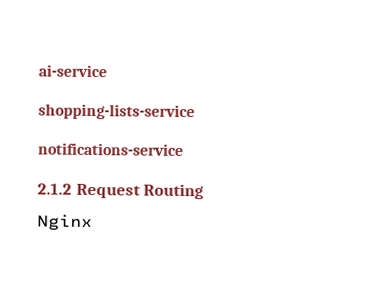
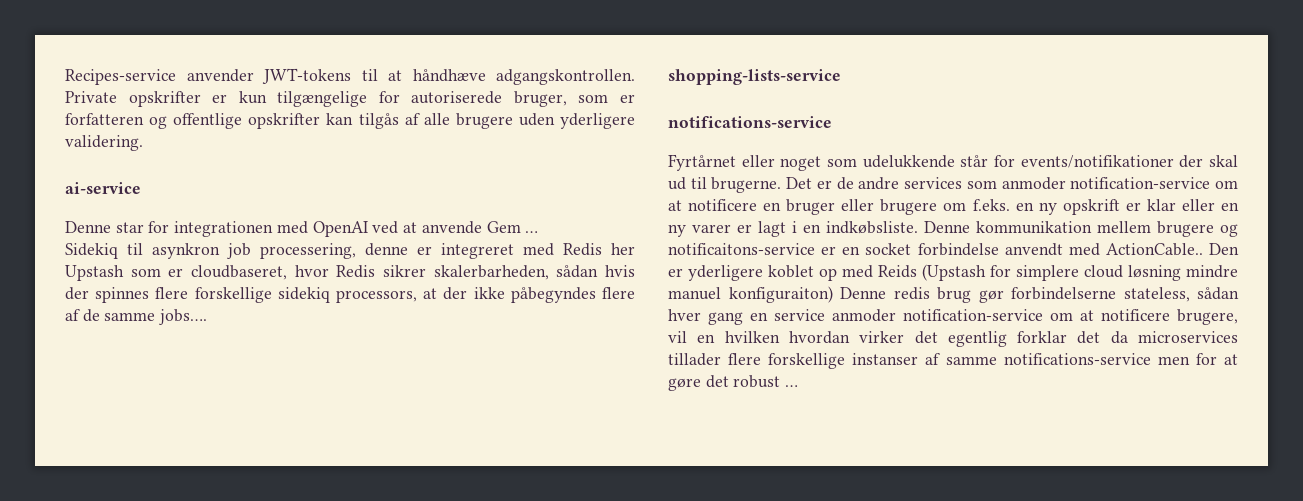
[38,64,107,78] [38,103,195,121] [37,142,184,157] [37,183,205,200] [37,214,93,232] ai-service // shopping-lists-service // notifications-service // 2.1.2 Request Routing // Nginx -> [65,68,635,85] [65,91,635,107] [65,113,636,129] [65,135,143,151] [65,182,141,194] [65,221,539,237] [65,243,635,259] [65,265,635,281] [65,287,635,303] [65,309,208,325] [668,69,841,85] [668,116,832,128] [668,154,1238,171] [668,177,1238,193] [668,199,1239,215] [668,221,1238,237] [668,243,1239,256] [668,264,1238,281] [668,286,1239,303] [668,309,1238,325] [668,331,1238,347] [668,353,1238,369] [668,375,799,391] Recipes-service anvender JWT-tokens til at håndhæve adgangskontrollen. Private opskrifter er kun tilgængelige for autoriserede bruger, som er forfatteren og offentlige opskrifter kan tilgås af alle brugere uden yderligere validering. // ai-service // Denne star for integrationen med OpenAI ved at anvende Gem … // Sidekiq til asynkron job processering, denne er integreret med Redis her Upstash som er cloudbaseret, hvor Redis sikrer skalerbarheden, sådan hvis der spinnes flere forskellige sidekiq processors, at der ikke påbegyndes flere af de samme jobs…. // shopping-lists-service // notifications-service // Fyrtårnet eller noget som udelukkende står for events/notifikationer der skal ud til brugerne. Det er de andre services som anmoder notification-service om at notificere en bruger eller brugere om f.eks. en ny opskrift er klar eller en ny varer er lagt i en indkøbsliste. Denne kommunikation mellem brugere og notificaitons-service er en socket forbindelse anvendt med ActionCable.. Den er yderligere koblet op med Reids (Upstash for simplere cloud løsning mindre manuel konfiguraiton) Denne redis brug gør forbindelserne stateless, sådan hver gang en service anmoder notification-service om at notificere brugere, vil en hvilken hvordan virker det egentlig forklar det da microservices tillader flere forskellige instanser af samme notifications-service men for at gøre det robust …

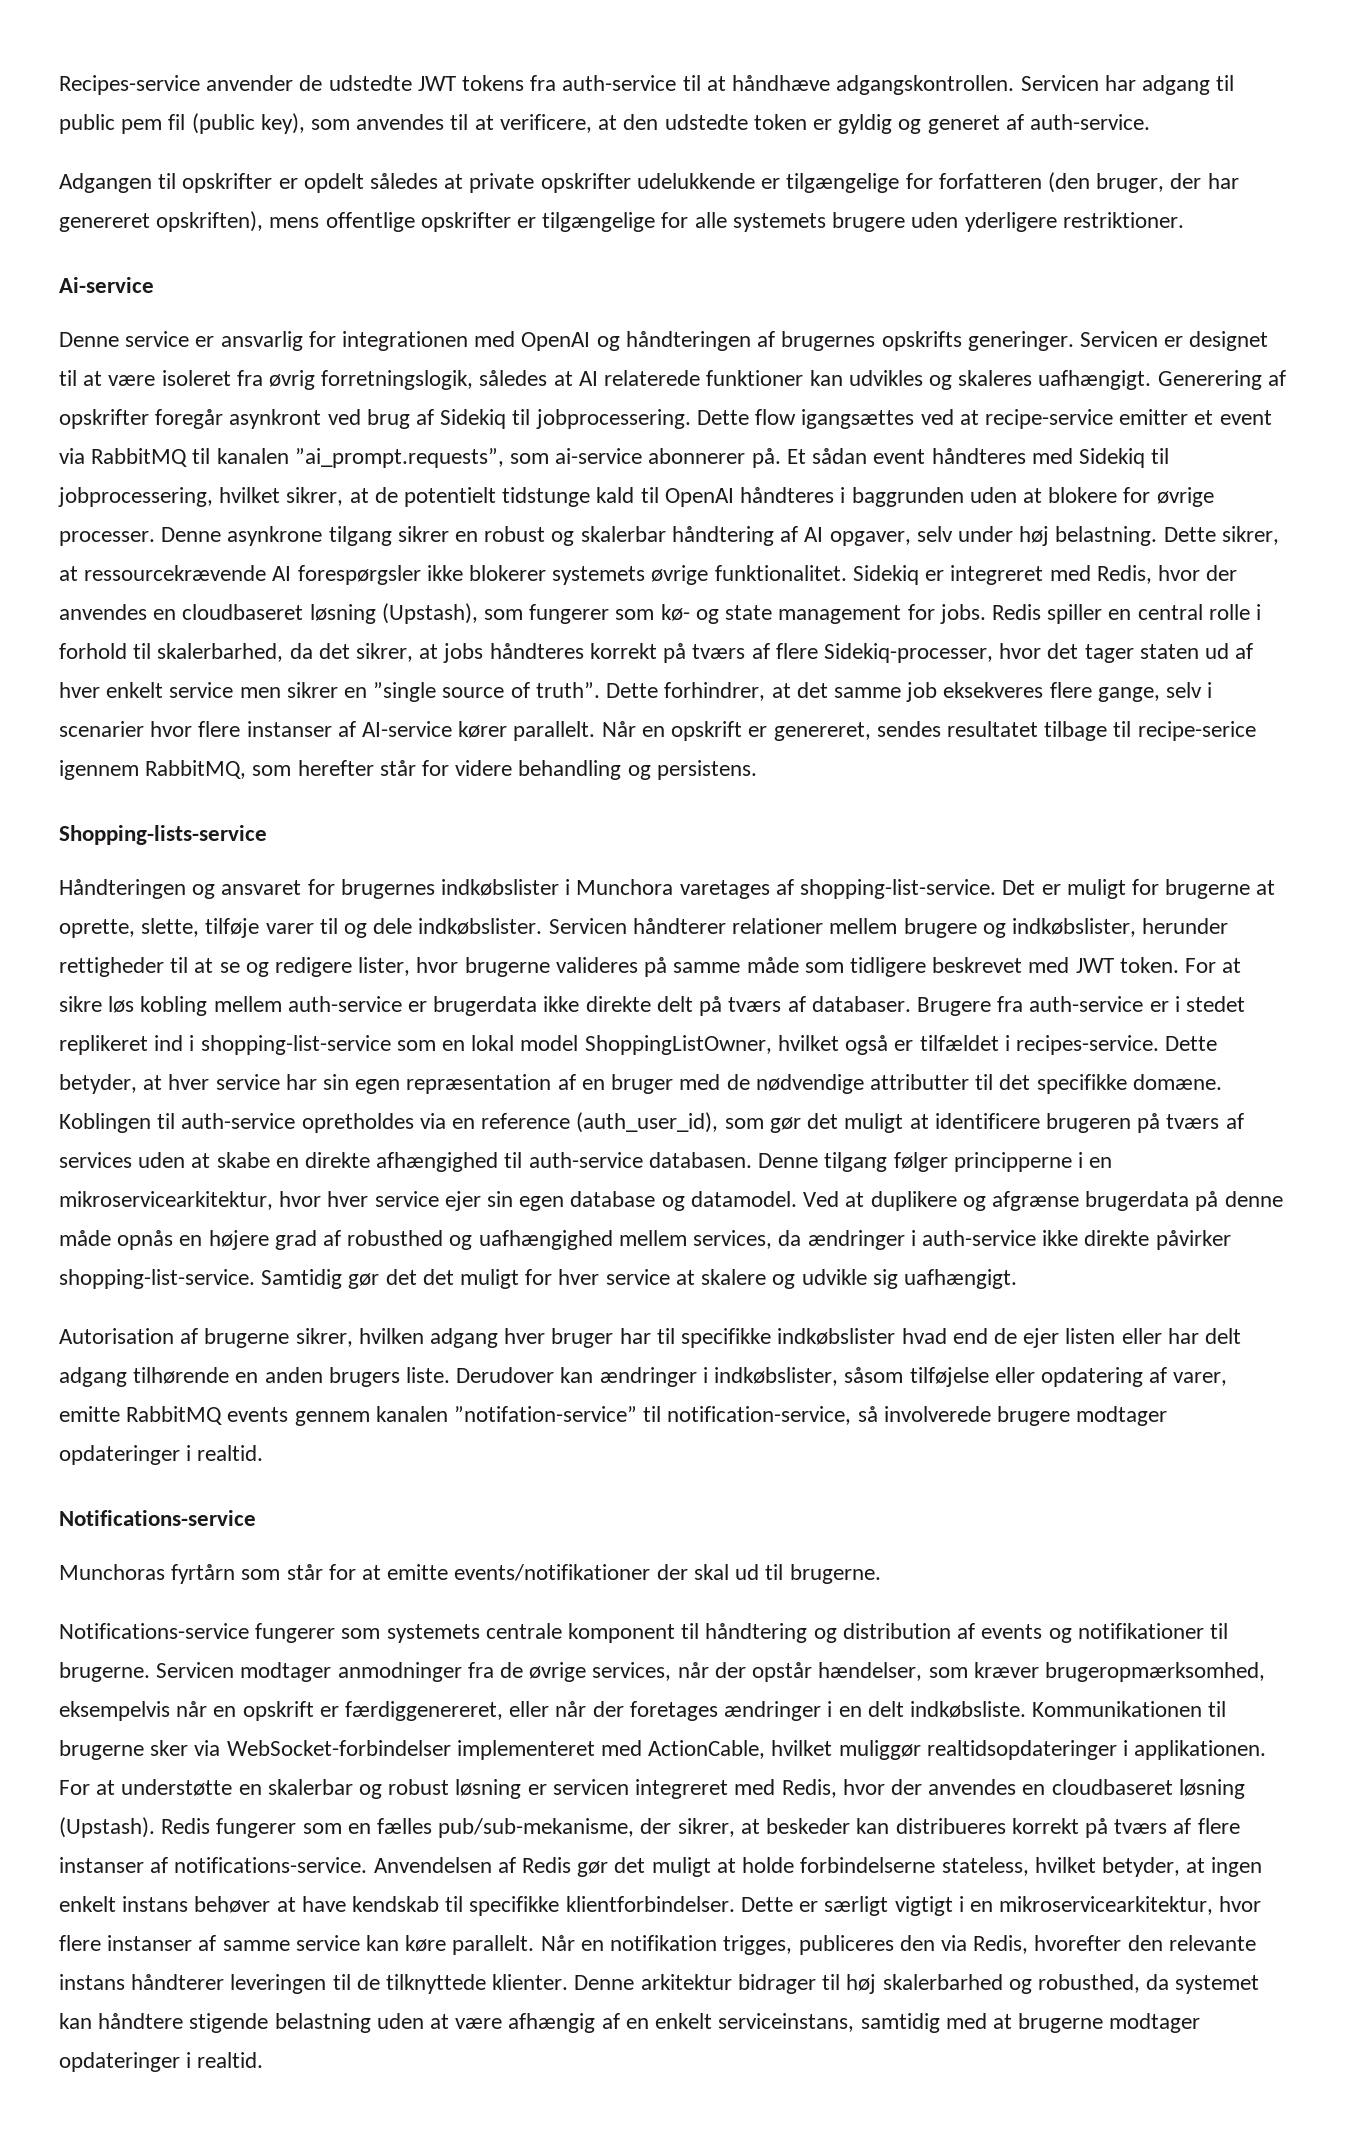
[262,68,635,85] [65,91,635,107] [65,113,450,129] JWT-tokens til at håndhæve adgangskontrollen. Private opskrifter er kun tilgængelige for autoriserede bruger, som er forfatteren og offentlige opskrifter kan tilgås af alle -> [299,75,1235,95] [59,113,1150,134] [59,172,1239,193] [59,211,826,232] de udstedte JWT tokens fra auth-service til at håndhæve adgangskontrollen. Servicen har adgang til public pem fil (public key), som anvendes til at verificere, at den udstedte token er gyldig og generet af auth-service. // Adgangen til opskrifter er opdelt således at private opskrifter udelukkende er tilgængelige for forfatteren (den bruger, der har genereret opskriften), mens offentlige opskrifter er tilgængelige for alle systemets
[65,135,143,151] [65,182,141,194] [65,221,144,233] validering. // ai-service // Denne star -> [1062,212,1184,228] [59,277,154,293] [59,331,303,351] restriktioner. // Ai-service // Denne service er ansvarlig
[372,221,539,234] [65,243,635,259] [65,265,635,281] [65,287,635,303] [65,309,208,325] [668,69,841,85] [668,116,832,128] [668,154,1015,171] ved at anvende Gem … // Sidekiq til asynkron job processering, denne er integreret med Redis her Upstash som er cloudbaseret, hvor Redis sikrer skalerbarheden, sådan hvis der spinnes flere forskellige sidekiq processors, at der ikke påbegyndes flere af de samme jobs…. // shopping-lists-service // notifications-service // Fyrtårnet eller noget som udelukkende står for -> [596,331,1269,351] [59,370,1286,390] [59,409,1272,429] [59,448,1170,468] [58,487,1214,507] [59,526,1279,546] [59,565,1238,585] [59,603,1261,624] [59,643,1254,663] [59,682,1213,702] [59,721,1256,741] [59,760,757,780] [59,825,267,845] [59,879,1276,899] [59,918,1229,938] [59,957,1242,977] [59,996,1245,1016] [59,1035,1218,1055] [59,1074,1222,1094] [59,1112,1244,1133] [59,1152,1113,1172] [59,1191,1283,1211] [59,1230,1231,1250] [59,1269,1017,1289] [59,1328,1241,1348] [59,1367,1228,1387] [59,1406,1168,1426] [59,1445,264,1465] [59,1510,256,1526] [59,1564,449,1584] og håndteringen af brugernes opskrifts generinger. Servicen er designet til at være isoleret fra øvrig forretningslogik, således at AI relaterede funktioner kan udvikles og skaleres uafhængigt. Generering af opskrifter foregår asynkront ved brug af Sidekiq til jobprocessering. Dette flow igangsættes ved at recipe-service emitter et event via RabbitMQ til kanalen ”ai_prompt.requests”, som ai-service abonnerer på. Et sådan event håndteres med Sidekiq til jobprocessering, hvilket sikrer, at de potentielt tidstunge kald til OpenAI håndteres i baggrunden uden at blokere for øvrige processer. Denne asynkrone tilgang sikrer en robust og skalerbar håndtering af AI opgaver, selv under høj belastning. Dette sikrer, at ressourcekrævende AI forespørgsler ikke blokerer systemets øvrige funktionalitet. Sidekiq er integreret med Redis, hvor der anvendes en cloudbaseret løsning (Upstash), som fungerer som kø- og state management for jobs. Redis spiller en central rolle i forhold til skalerbarhed, da det sikrer, at jobs håndteres korrekt på tværs af flere Sidekiq-processer, hvor det tager staten ud af hver enkelt service men sikrer en ”single source of truth”. Dette forhindrer, at det samme job eksekveres flere gange, selv i scenarier hvor flere instanser af AI-service kører parallelt. Når en opskrift er genereret, sendes resultatet tilbage til recipe-serice igennem RabbitMQ, som herefter står for videre behandling og persistens. // Shopping-lists-service // Håndteringen og ansvaret for brugernes indkøbslister i Munchora varetages af shopping-list-service. Det er muligt for brugerne at oprette, slette, tilføje varer til og dele indkøbslister. Servicen håndterer relationer mellem brugere og indkøbslister, herunder rettigheder til at se og redigere lister, hvor brugerne valideres på samme måde som tidligere beskrevet med JWT token. For at sikre løs kobling mellem auth-service er brugerdata ikke direkte delt på tværs af databaser. Brugere fra auth-service er i stedet replikeret ind i shopping-list-service som en lokal model ShoppingListOwner, hvilket også er tilfældet i recipes-service. Dette betyder, at hver service har sin egen repræsentation af en bruger med de nødvendige attributter til det specifikke domæne. Koblingen til auth-service opretholdes via en reference (auth_user_id), som gør det muligt at identificere brugeren på tværs af services uden at skabe en direkte afhængighed til auth-service databasen. Denne tilgang følger principperne i en mikroservicearkitektur, hvor hver service ejer sin egen database og datamodel. Ved at duplikere og afgrænse brugerdata på denne måde opnås en højere grad af robusthed og uafhængighed mellem services, da ændringer i auth-service ikke direkte påvirker shopping-list-service. Samtidig gør det det muligt for hver service at skalere og udvikle sig uafhængigt. // Autorisation af brugerne sikrer, hvilken adgang hver bruger har til specifikke indkøbslister hvad end de ejer listen eller har delt adgang tilhørende en anden brugers liste. Derudover kan ændringer i indkøbslister, såsom tilføjelse eller opdatering af varer, emitte RabbitMQ events gennem kanalen ”notifation-service” til notification-service, så involverede brugere modtager opdateringer i realtid. // Notifications-service // Munchoras fyrtårn som står for at emitte
[786,177,1238,190] [668,199,1239,215] [668,221,1238,237] [668,243,1239,256] [668,264,1238,281] [668,286,1239,303] [668,309,1238,325] [668,331,1238,347] [668,353,1238,369] [668,375,799,391] Det er de andre services som anmoder notification-service om at notificere en bruger eller brugere om f.eks. en ny opskrift er klar eller en ny varer er lagt i en indkøbsliste. Denne kommunikation mellem brugere og notificaitons-service er en socket forbindelse anvendt med ActionCable.. Den er yderligere koblet op med Reids (Upstash for simplere cloud løsning mindre manuel konfiguraiton) Denne redis brug gør forbindelserne stateless, sådan hver gang en service anmoder notification-service om at notificere brugere, vil en hvilken hvordan virker det egentlig forklar det da microservices tillader flere forskellige instanser af samme notifications-service men for at gøre det robust … -> [59,1623,1228,1643] [59,1662,1265,1682] [59,1701,1227,1721] [59,1740,1267,1760] [59,1779,1245,1799] [59,1817,1240,1838] [59,1857,1263,1877] [59,1896,1262,1916] [59,1935,1256,1955] [59,1974,1260,1994] [59,2013,1201,2033] [59,2052,264,2072] // Notifications-service fungerer som systemets centrale komponent til håndtering og distribution af events og notifikationer til brugerne. Servicen modtager anmodninger fra de øvrige services, når der opstår hændelser, som kræver brugeropmærksomhed, eksempelvis når en opskrift er færdiggenereret, eller når der foretages ændringer i en delt indkøbsliste. Kommunikationen til brugerne sker via WebSocket-forbindelser implementeret med ActionCable, hvilket muliggør realtidsopdateringer i applikationen. For at understøtte en skalerbar og robust løsning er servicen integreret med Redis, hvor der anvendes en cloudbaseret løsning (Upstash). Redis fungerer som en fælles pub/sub-mekanisme, der sikrer, at beskeder kan distribueres korrekt på tværs af flere instanser af notifications-service. Anvendelsen af Redis gør det muligt at holde forbindelserne stateless, hvilket betyder, at ingen enkelt instans behøver at have kendskab til specifikke klientforbindelser. Dette er særligt vigtigt i en mikroservicearkitektur, hvor flere instanser af samme service kan køre parallelt. Når en notifikation trigges, publiceres den via Redis, hvorefter den relevante instans håndterer leveringen til de tilknyttede klienter. Denne arkitektur bidrager til høj skalerbarhed og robusthed, da systemet kan håndtere stigende belastning uden at være afhængig af en enkelt serviceinstans, samtidig med at brugerne modtager opdateringer i realtid.

